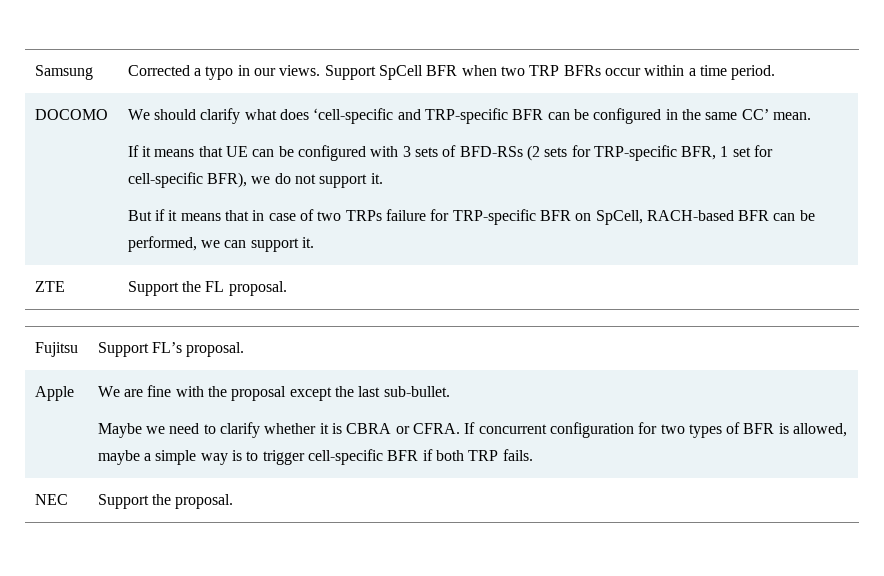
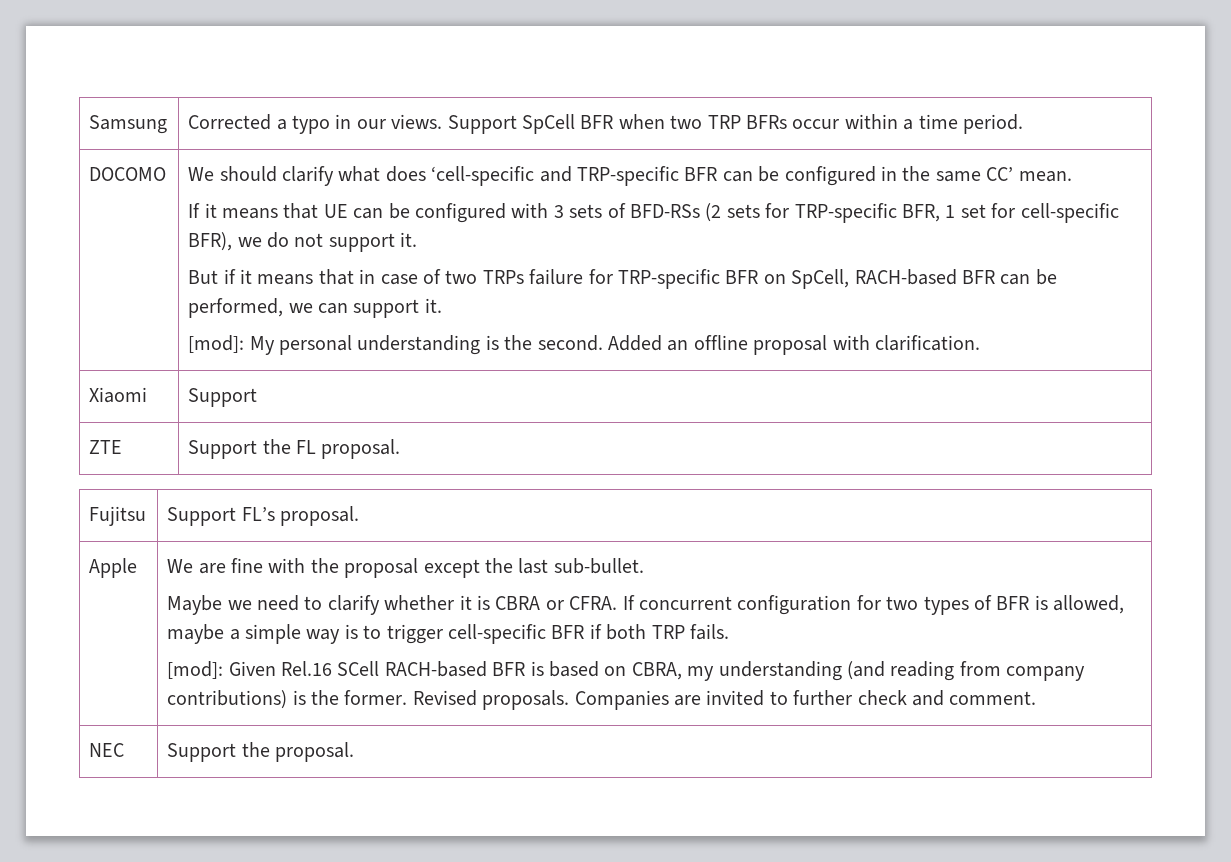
(315, 242) none -> [188,335,981,355] [89,387,148,403] [188,388,258,407] // [mod]: My personal understanding is the second. Added an offline proposal with clarification. // Xiaomi | Support
(533, 455) none -> [167,661,1086,681] [167,690,1037,710] // [mod]: Given Rel.16 SCell RACH-based BFR is based on CBRA, my understanding (and reading from company contributions) is the former. Revised proposals. Companies are invited to further check and comment.

